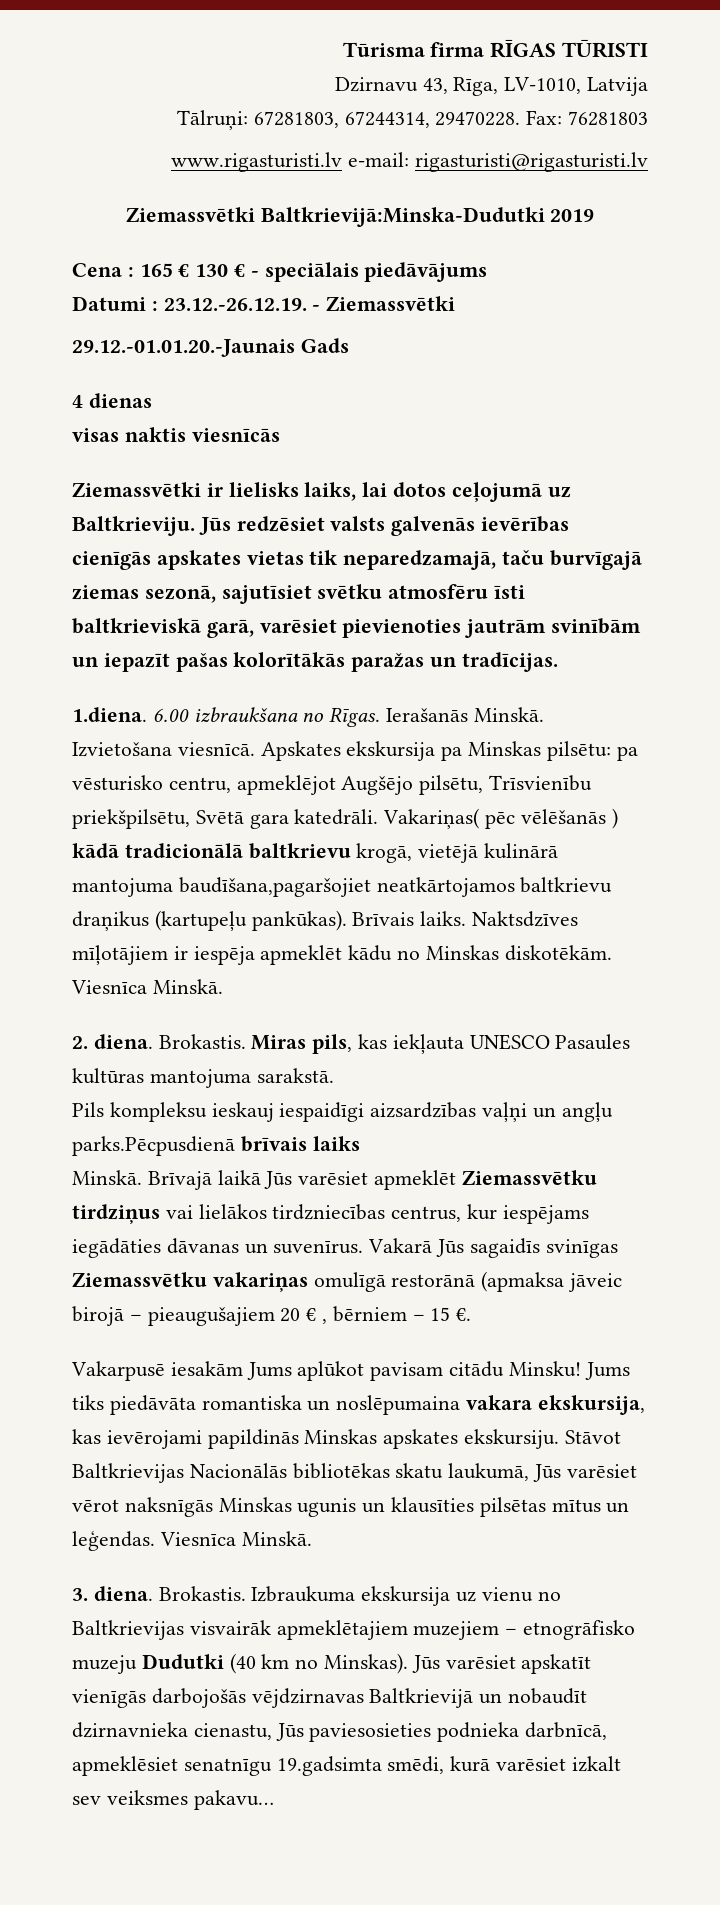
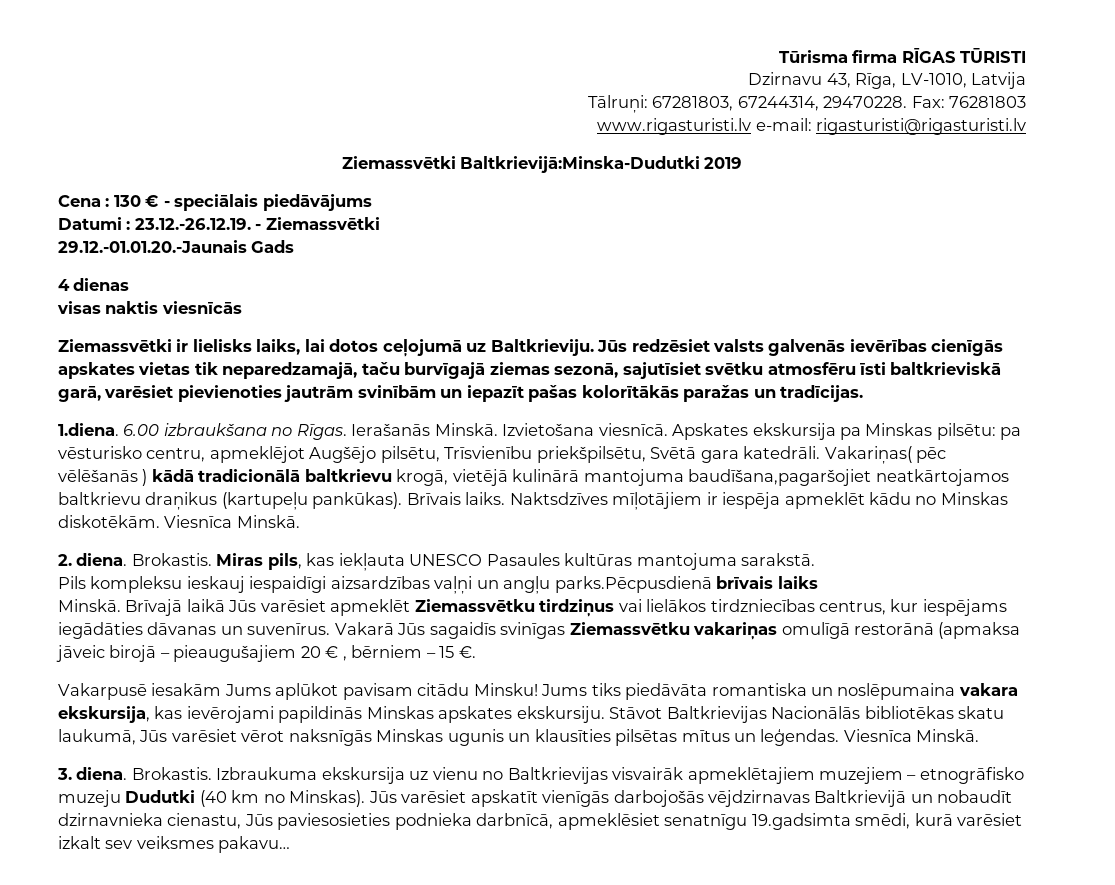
[139,263,190,277] 165 € -> (110, 202) none

